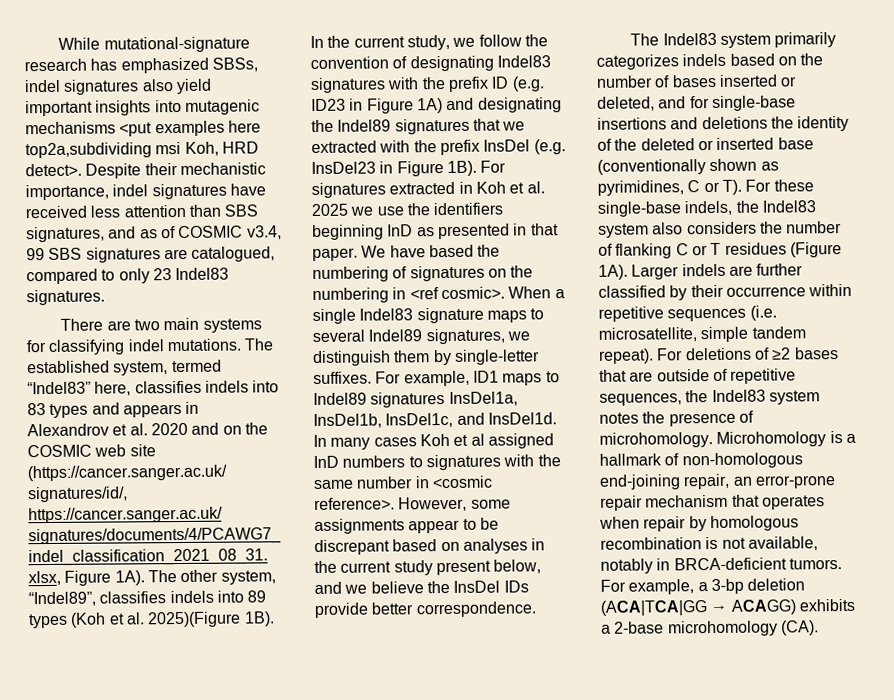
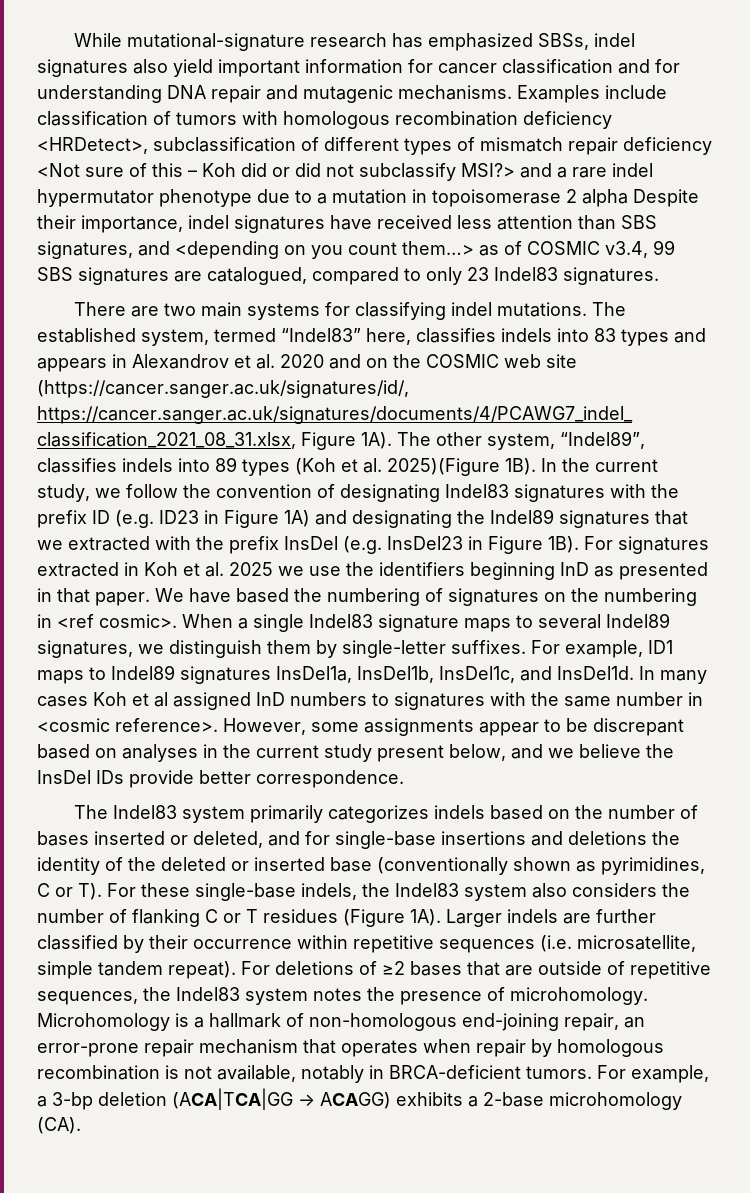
[95,99,260,116] [25,120,261,137] [25,141,259,159] [25,163,82,177] insights into mutagenic mechanisms <put examples here top2a,subdividing msi Koh, HRD detect>. -> [305,59,680,74] [37,85,667,103] [37,111,612,129] [37,137,712,155] [37,163,653,181] [37,189,628,207] information for cancer classification and for understanding DNA repair and mutagenic mechanisms. Examples include classification of tumors with homologous recombination deficiency <HRDetect>, subclassification of different types of mismatch repair deficiency <Not sure of this – Koh did or did not subclassify MSI?> and a rare indel hypermutator phenotype due to a mutation in topoisomerase 2 alpha
[179,162,266,176] mechanistic -> (76, 222) none
(137, 232) none -> [175,241,474,259] <depending on you count them…>

